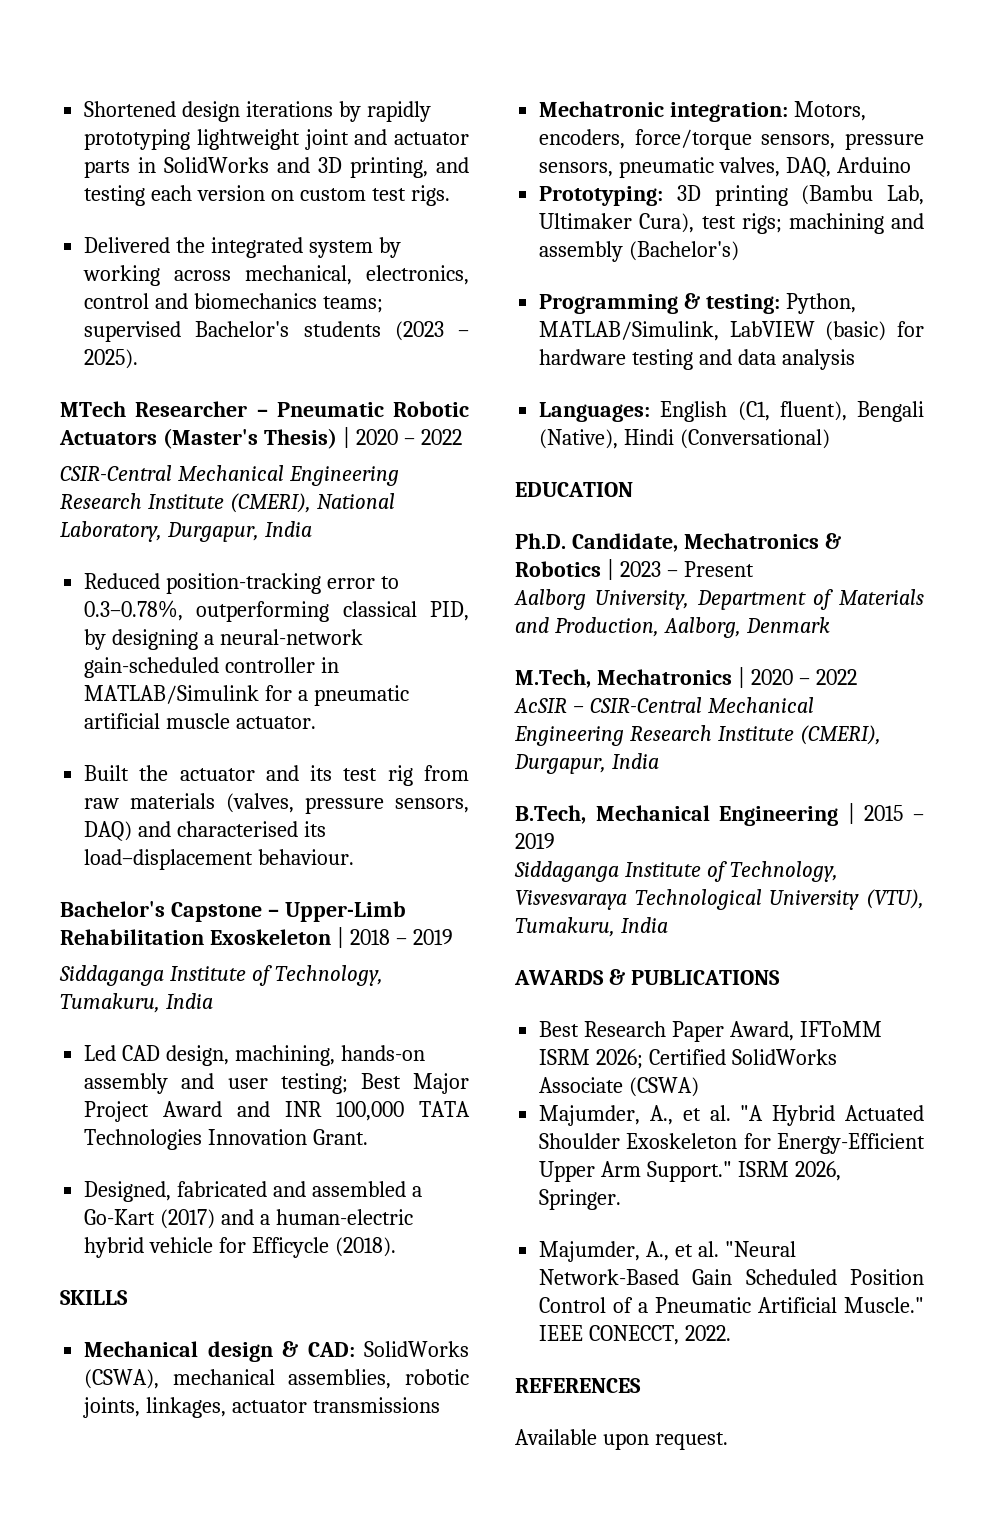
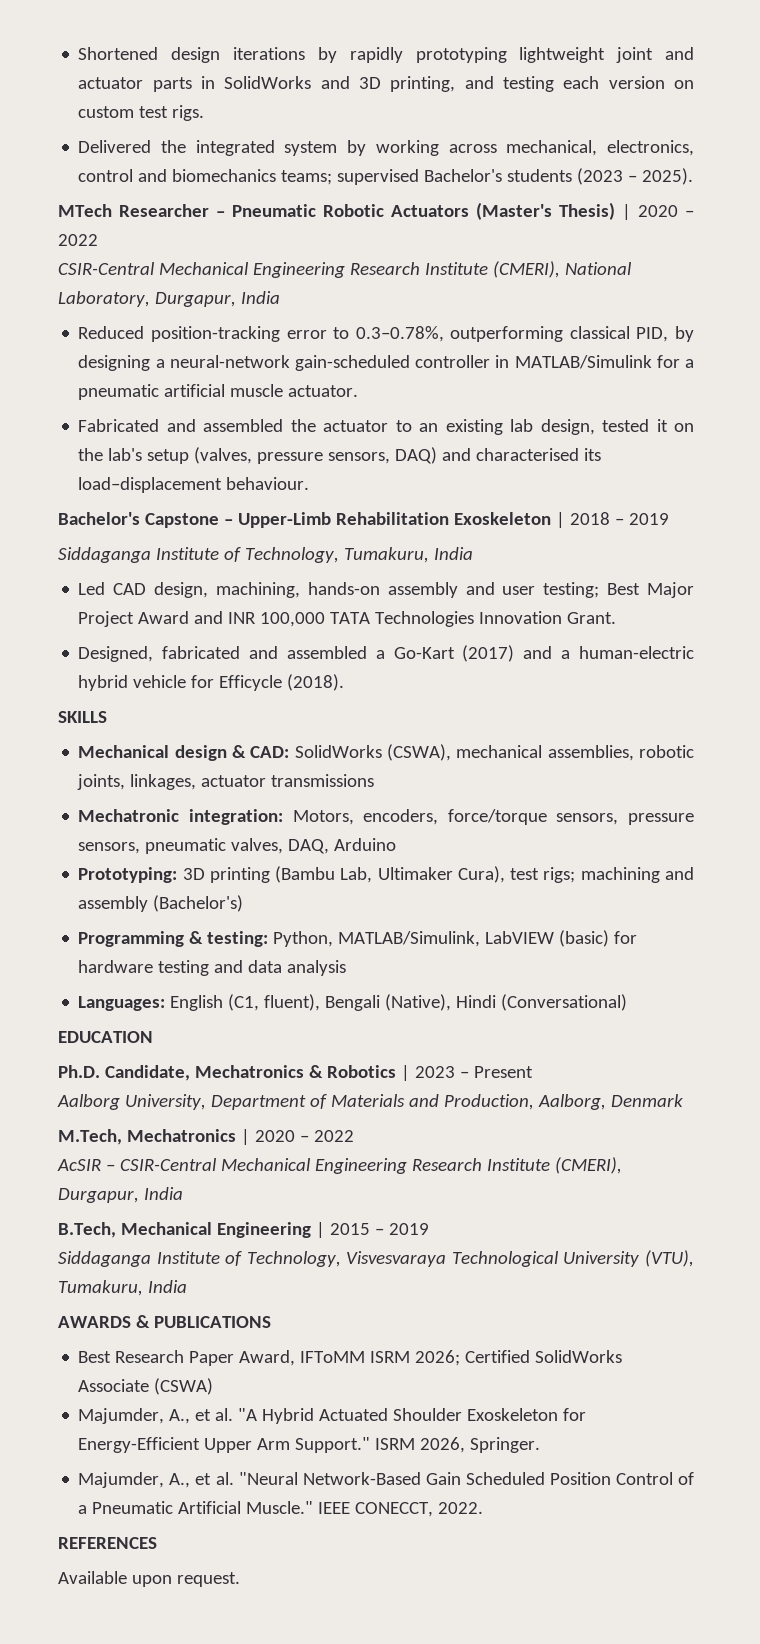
[84,765,470,786] [84,793,216,809] Built the actuator and its test rig from raw materials -> [78,419,694,435] [78,448,190,464] Fabricated and assembled the actuator to an existing lab design, tested it on the lab's setup

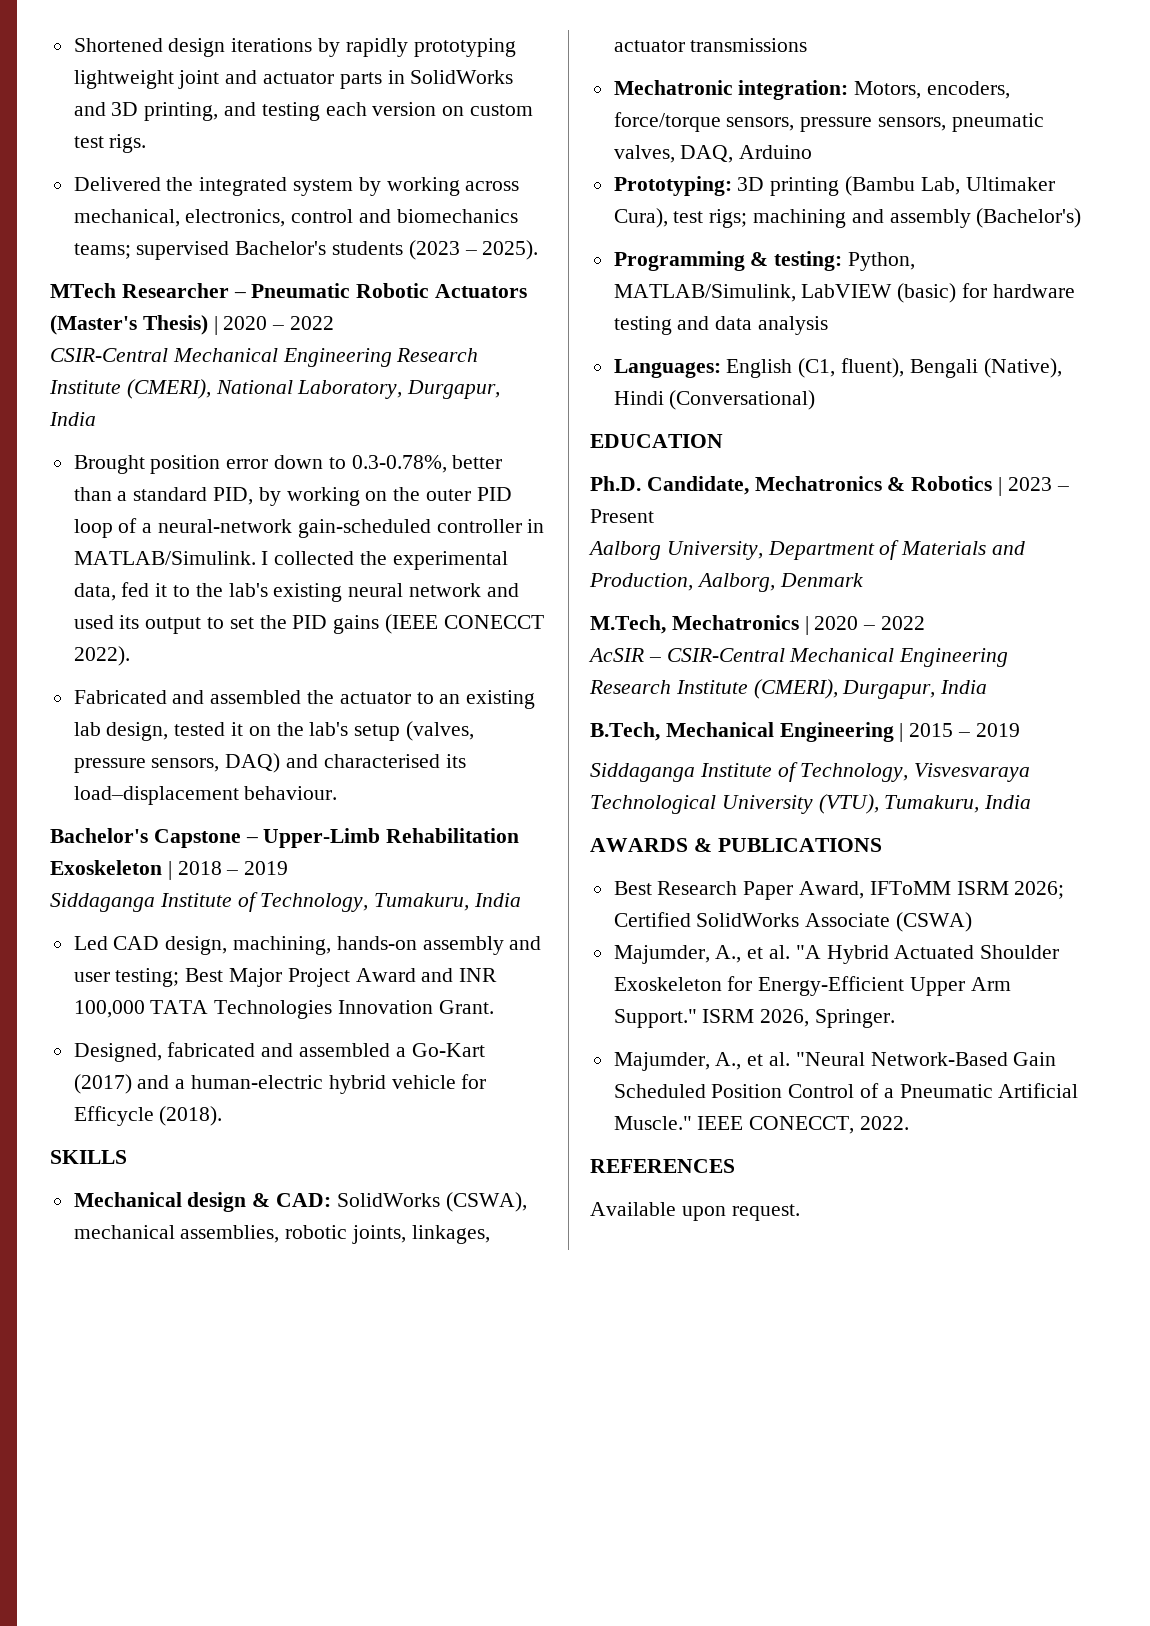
[78,326,694,342] [78,355,151,371] Reduced position-tracking error to 0.3–0.78%, outperforming classical PID, by designing -> [73,455,503,474] [73,487,512,506] [73,518,138,538] Brought position error down to 0.3-0.78%, better than a standard PID, by working on the outer PID loop of
[514,355,694,369] [78,384,359,400] MATLAB/Simulink for a pneumatic artificial muscle actuator. -> [73,551,508,570] [73,582,519,602] [73,614,544,634] [73,646,130,666] MATLAB/Simulink. I collected the experimental data, fed it to the lab's existing neural network and used its output to set the PID gains (IEEE CONECCT 2022).

